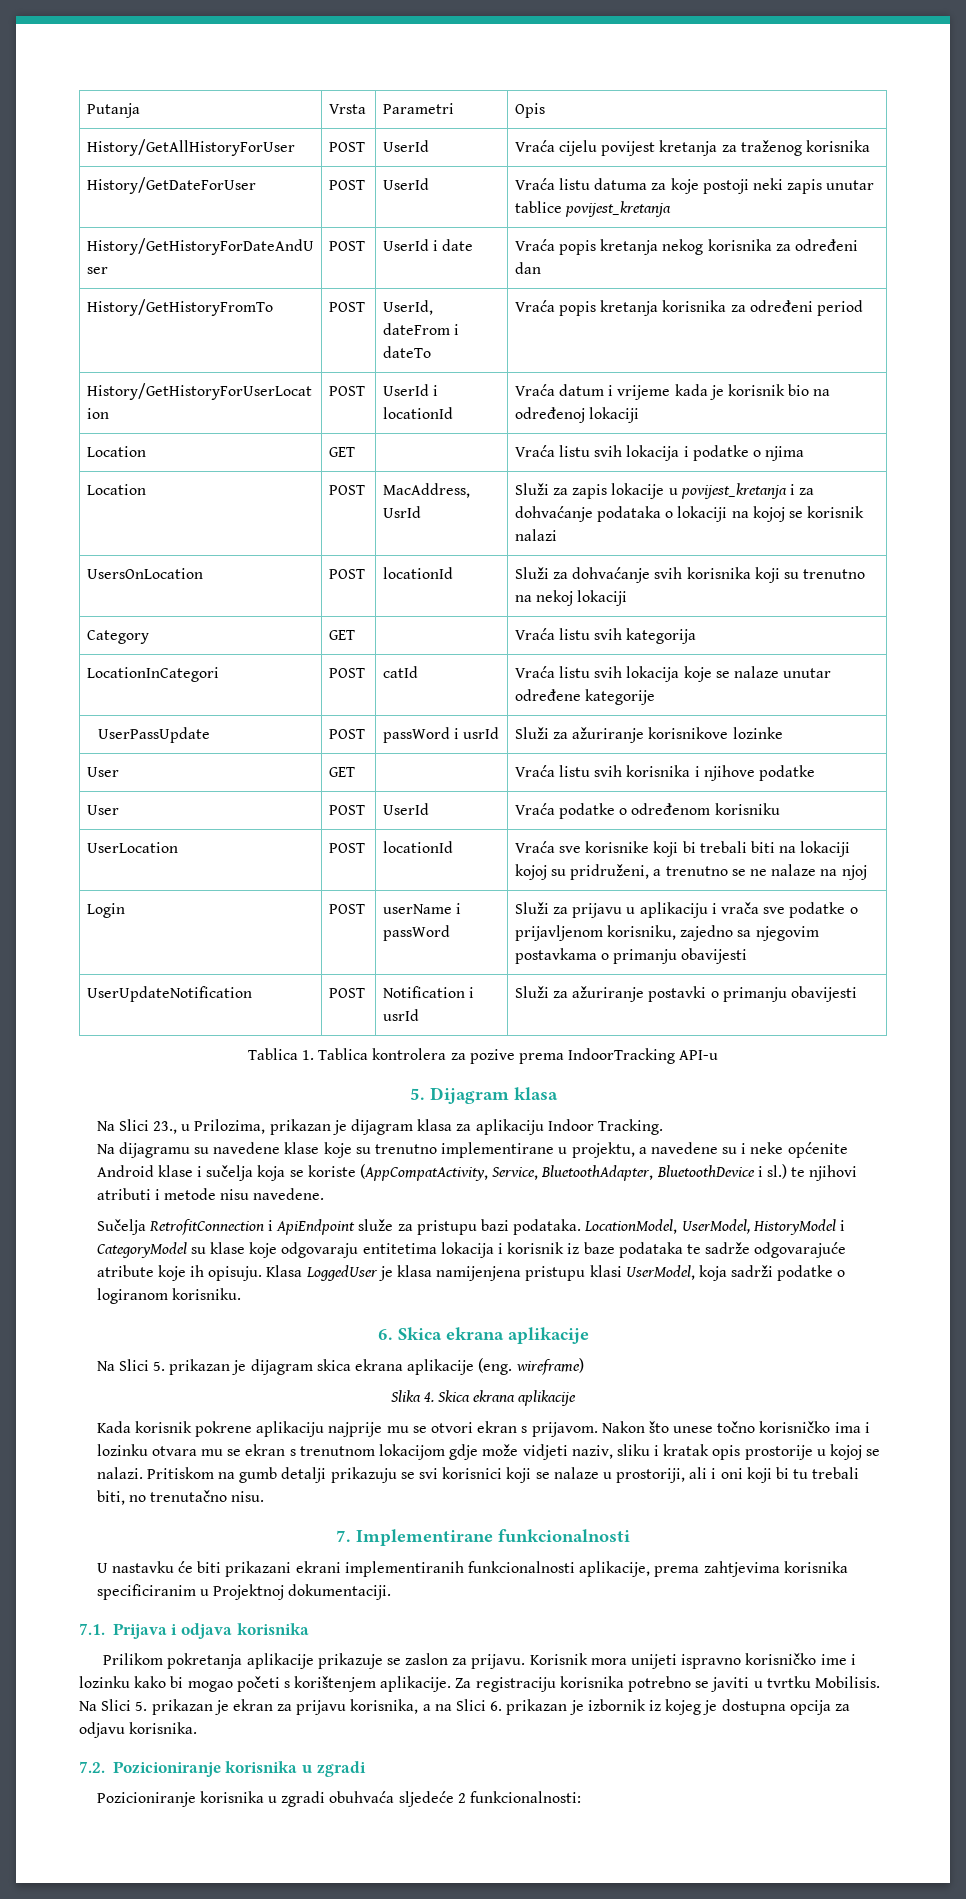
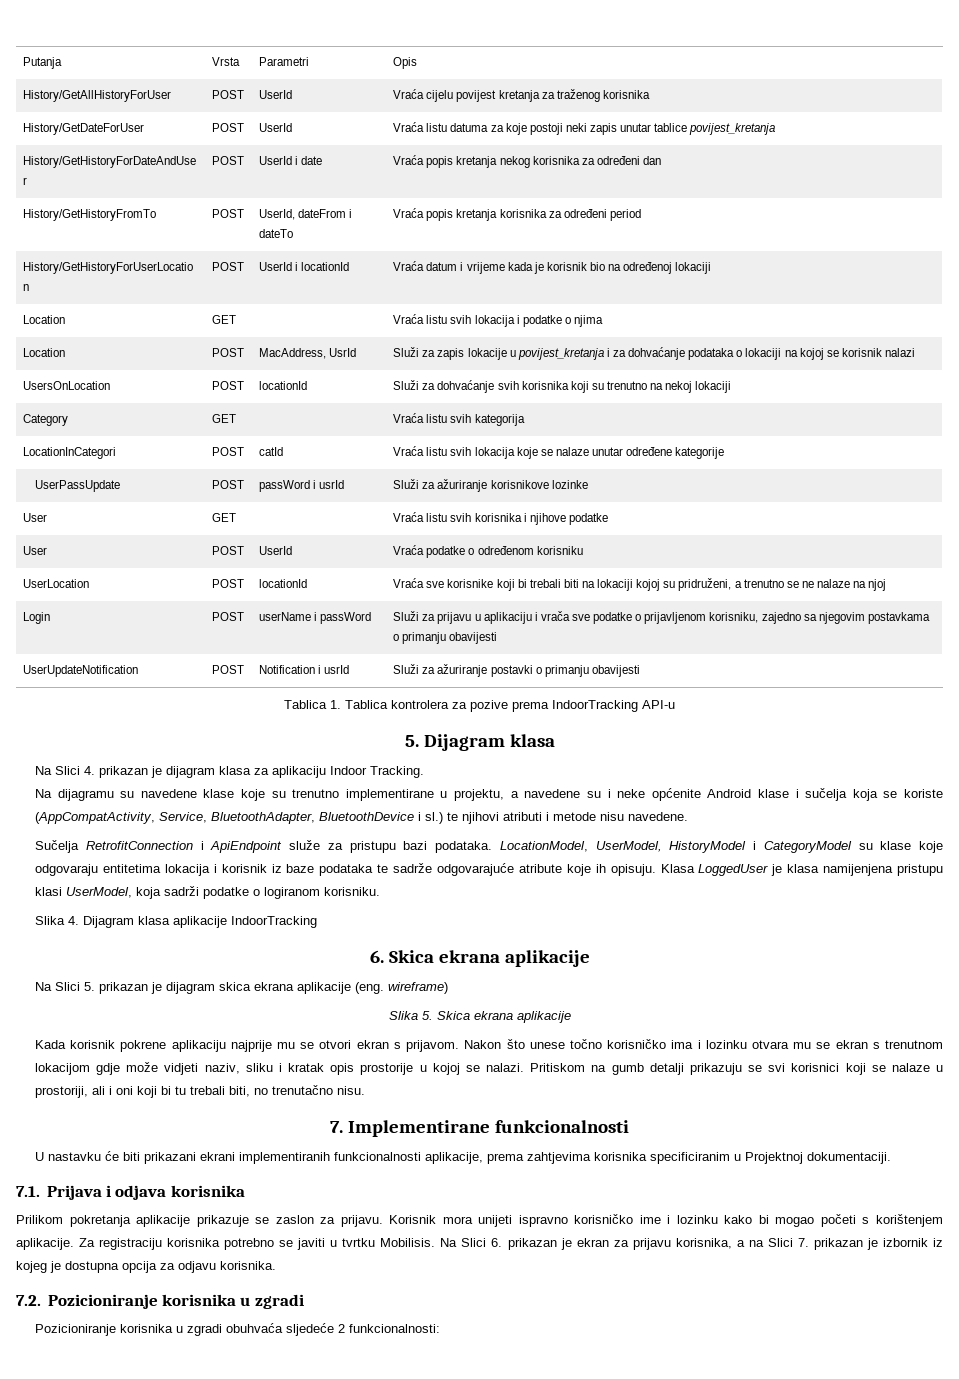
[153,1119,266,1134] 23., u Prilozima, -> [84,766,96,775] 4.
(241, 1294) none -> [35,916,318,928] // Slika 4. Dijagram klasa aplikacije IndoorTracking
[423,1392,434,1402] 4. -> [421,1011,433,1020] 5.
[135,1701,148,1711] 5. -> [491,1238,503,1247] 6.
[490,1701,503,1711] 6. -> [797,1238,809,1247] 7.

